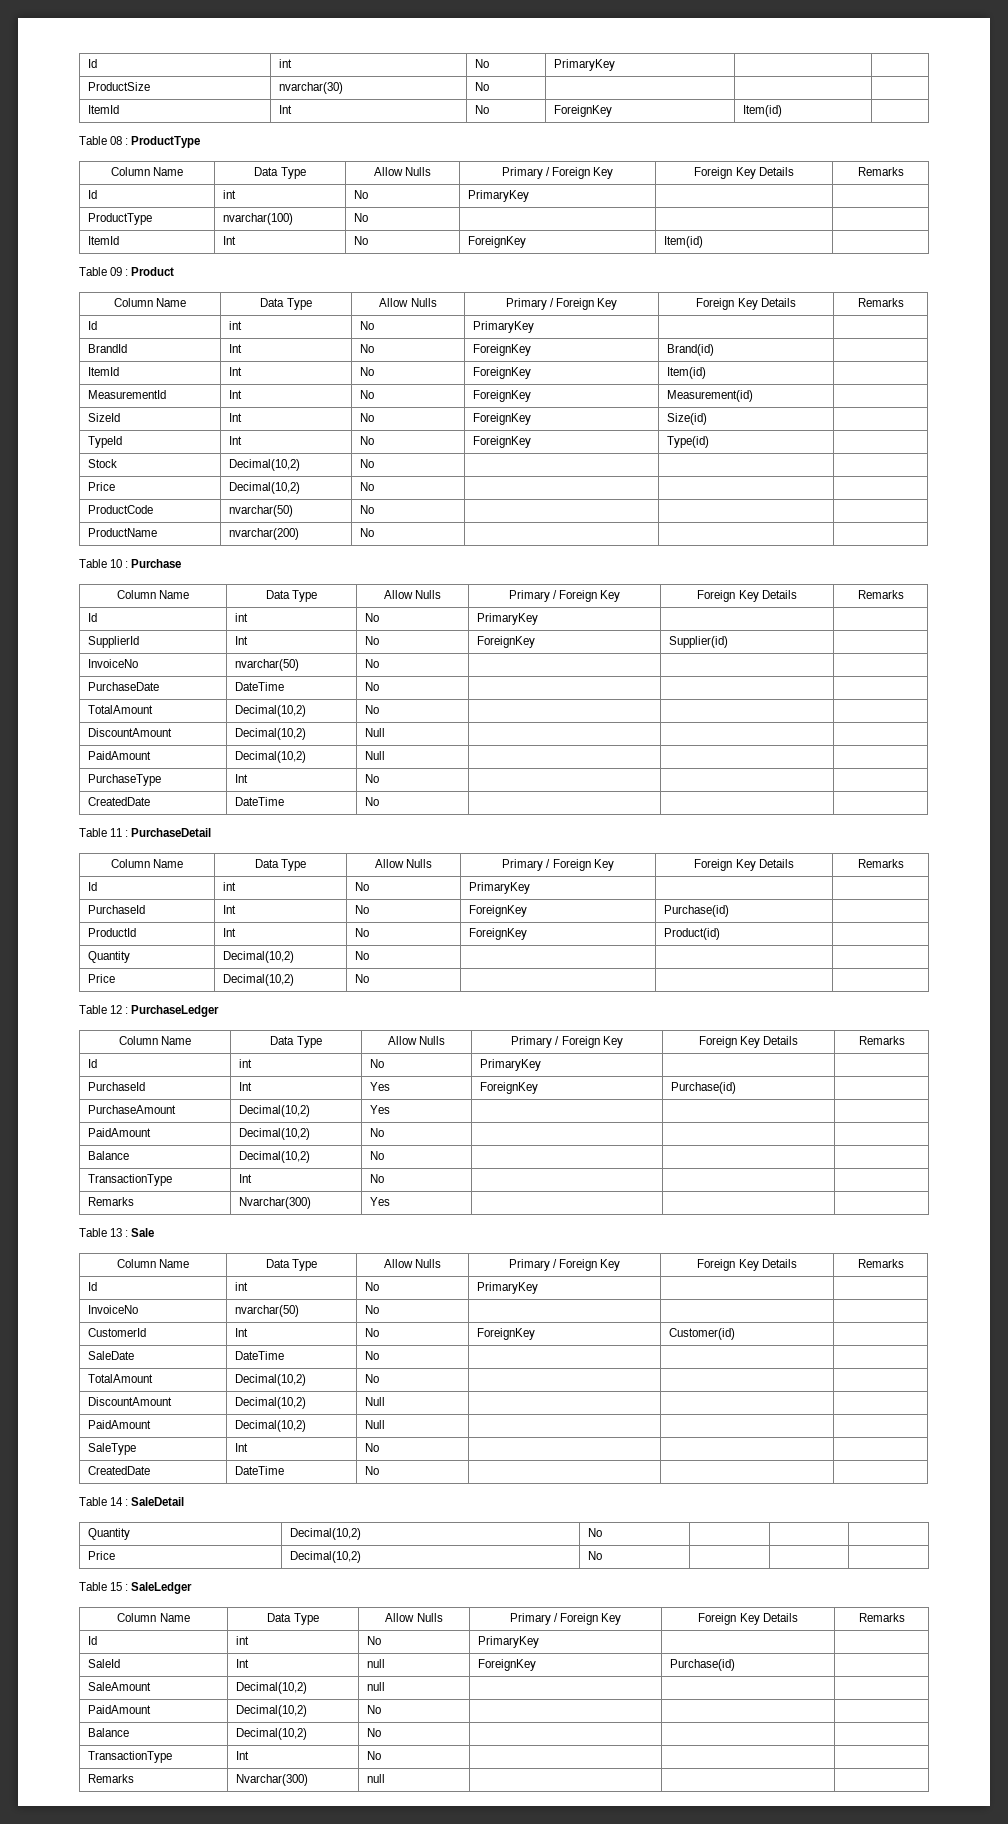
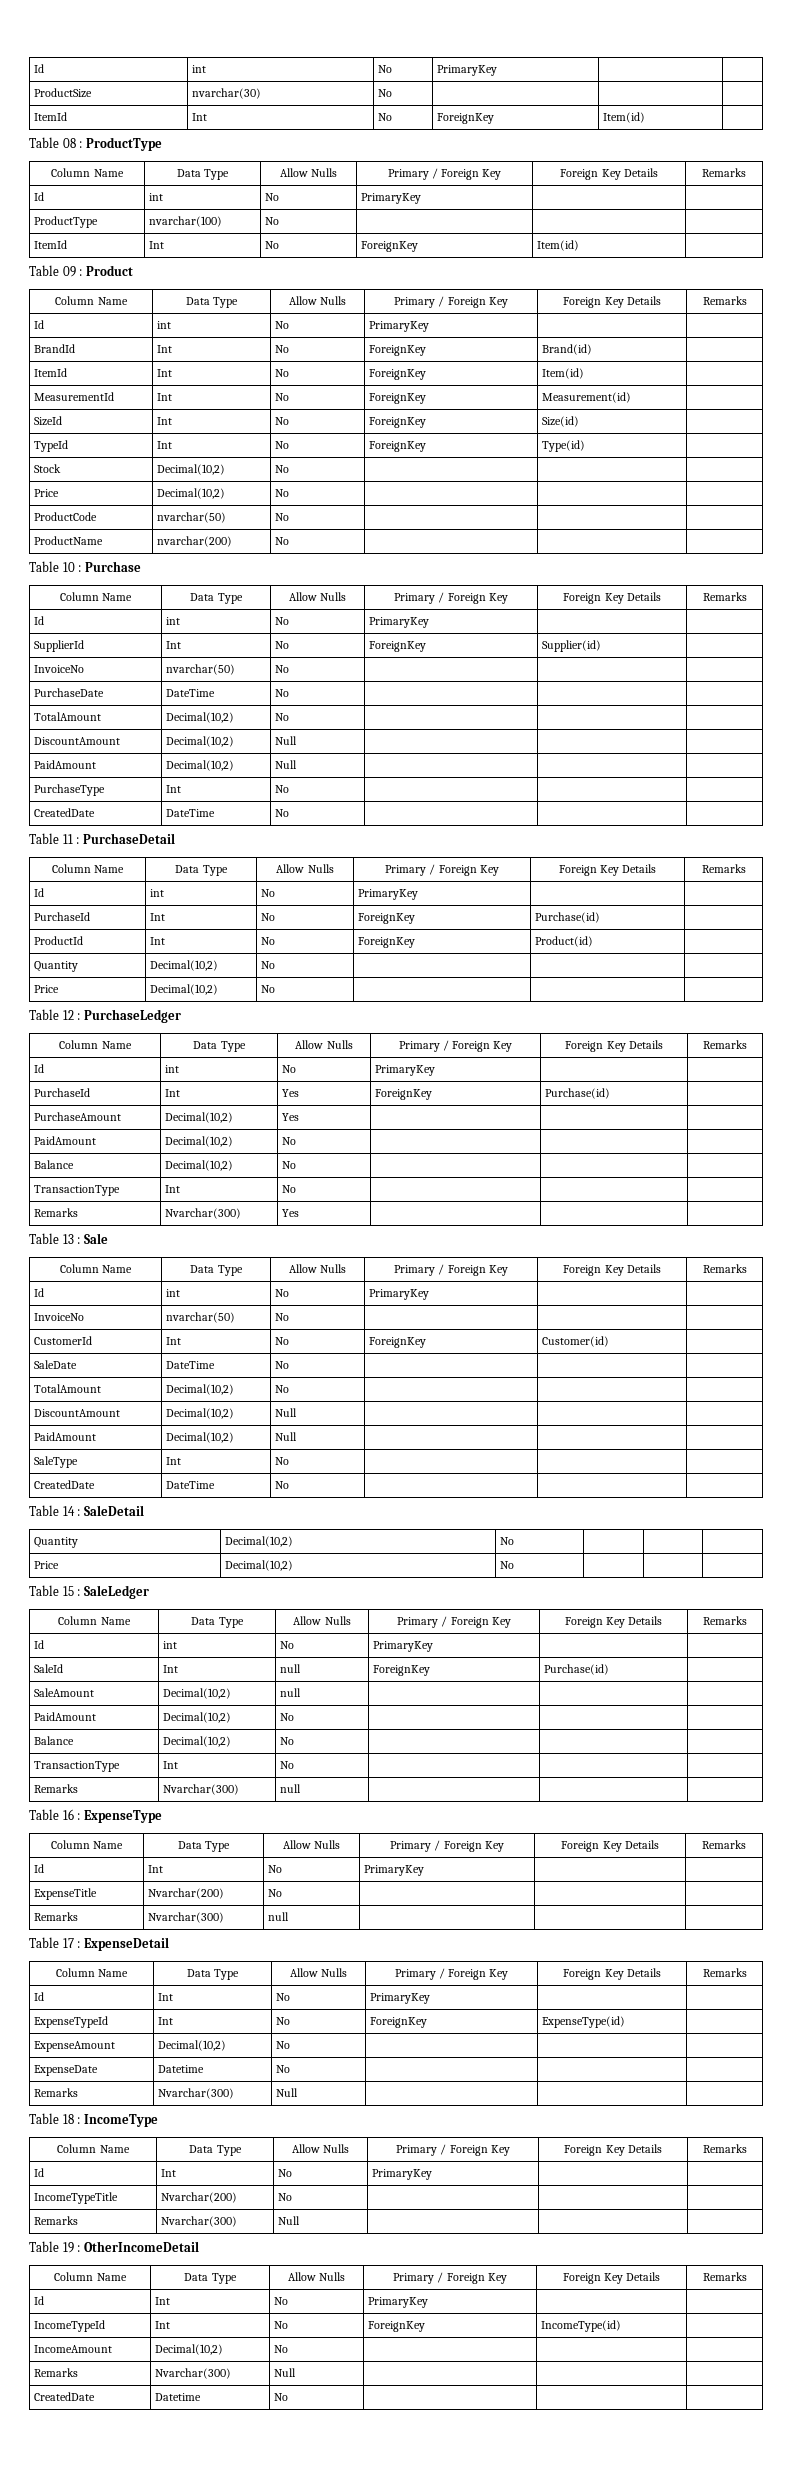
(386, 1778) none -> [29,1809,162,1823] [50,1840,124,1849] [177,1841,231,1852] [282,1840,341,1849] [390,1840,504,1852] [561,1840,659,1852] [702,1840,746,1849] [34,1864,45,1873] [148,1865,164,1873] [268,1865,283,1873] [364,1865,425,1876] [34,1888,98,1900] [148,1888,225,1899] [268,1889,283,1897] [34,1912,79,1921] [148,1912,225,1923] [268,1912,290,1921] [29,1937,169,1951] [55,1968,129,1977] [186,1969,240,1980] [289,1968,348,1977] [394,1968,509,1980] [563,1968,661,1980] [702,1968,747,1977] [34,1992,45,2001] [158,1993,174,2001] [276,1993,291,2001] [370,1993,431,2004] [34,2016,109,2028] [158,2017,174,2025] [276,2017,291,2025] [370,2017,428,2028] [542,2016,626,2028] [34,2041,116,2052] [158,2040,227,2051] [276,2041,291,2049] [34,2065,99,2076] [158,2065,205,2073] [276,2065,291,2073] [34,2088,79,2097] [158,2088,235,2099] [276,2088,299,2097] [29,2113,158,2127] [57,2144,130,2153] [189,2145,242,2156] [291,2144,350,2153] [396,2144,510,2156] [564,2144,662,2156] [703,2144,747,2153] [34,2168,45,2177] [161,2169,177,2177] [278,2169,293,2177] [372,2169,433,2180] [34,2192,119,2204] [161,2192,238,2203] [278,2193,293,2201] [34,2216,79,2225] [161,2216,238,2227] [278,2216,301,2225] [29,2241,199,2253] [54,2272,127,2281] [184,2273,237,2284] [287,2272,346,2281] [393,2272,507,2284] [562,2272,661,2284] [702,2272,747,2281] [34,2296,45,2305] [155,2297,171,2305] [274,2297,289,2305] [368,2297,429,2308] [34,2320,106,2332] [155,2321,171,2329] [274,2321,289,2329] [368,2321,426,2332] [541,2320,622,2332] [34,2345,113,2353] [155,2344,224,2355] [274,2345,289,2353] [34,2368,79,2377] [155,2368,232,2379] [274,2368,297,2377] [34,2392,96,2401] [155,2393,202,2401] [274,2393,289,2401] // Table 16 : ExpenseType // Column Name | Data Type | Allow Nulls | Primary / Foreign Key | Foreign Key Details | Remarks // Id | Int | No | PrimaryKey | | // ExpenseTitle | Nvarchar(200) | No | | | // Remarks | Nvarchar(300) | null | | | // Table 17 : ExpenseDetail // Column Name | Data Type | Allow Nulls | Primary / Foreign Key | Foreign Key Details | Remarks // Id | Int | No | PrimaryKey | | // ExpenseTypeId | Int | No | ForeignKey | ExpenseType(id) | // ExpenseAmount | Decimal(10,2) | No | | | // ExpenseDate | Datetime | No | | | // Remarks | Nvarchar(300) | Null | | | // Table 18 : IncomeType // Column Name | Data Type | Allow Nulls | Primary / Foreign Key | Foreign Key Details | Remarks // Id | Int | No | PrimaryKey | | // IncomeTypeTitle | Nvarchar(200) | No | | | // Remarks | Nvarchar(300) | Null | | | // Table 19 : OtherIncomeDetail // Column Name | Data Type | Allow Nulls | Primary / Foreign Key | Foreign Key Details | Remarks // Id | Int | No | PrimaryKey | | // IncomeTypeId | Int | No | ForeignKey | IncomeType(id) | // IncomeAmount | Decimal(10,2) | No | | | // Remarks | Nvarchar(300) | Null | | | // CreatedDate | Datetime | No | | |

